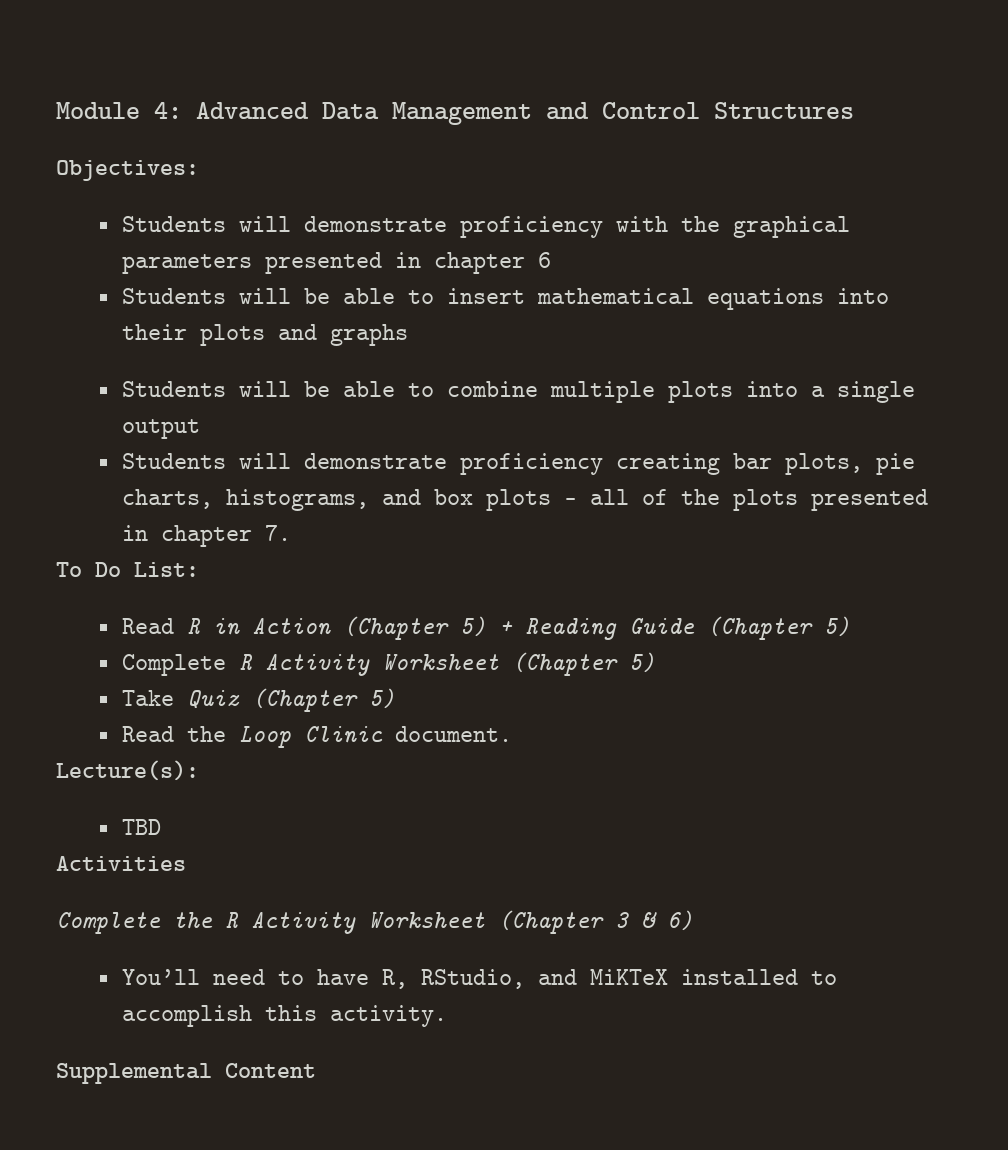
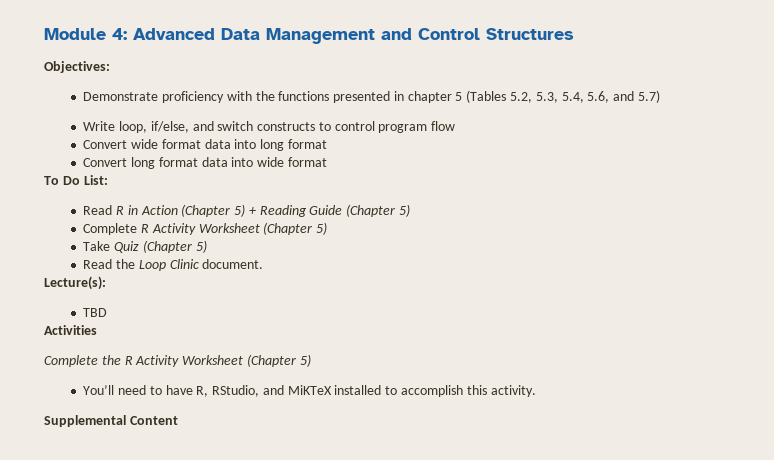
[121,216,447,232] Students will demonstrate -> [83,92,159,101] Demonstrate
[732,216,850,238] [121,252,551,274] [121,288,889,310] [121,324,408,346] [121,381,915,403] [121,419,200,439] [121,453,915,475] [121,489,928,511] [121,525,291,547] graphical parameters presented in chapter 6 // Students will be able to insert mathematical equations into their plots and graphs // Students will be able to combine multiple plots into a single output // Students will demonstrate proficiency creating bar plots, pie charts, histograms, and box plots – all of the plots presented in chapter 7. -> [278,90,660,103] [83,121,456,133] [83,139,327,151] [83,157,327,169] functions presented in chapter 5 (Tables 5.2, 5.3, 5.4, 5.6, and 5.7) // Write loop, if/else, and switch constructs to control program flow // Convert wide format data into long format // Convert long format data into wide format
[615,910,693,931] 3 & 6) -> [299,354,311,367] 5)

